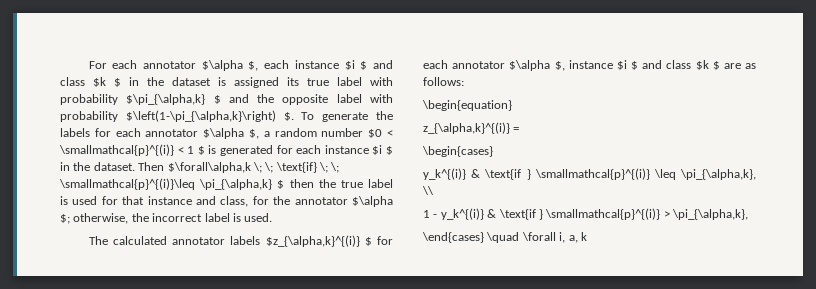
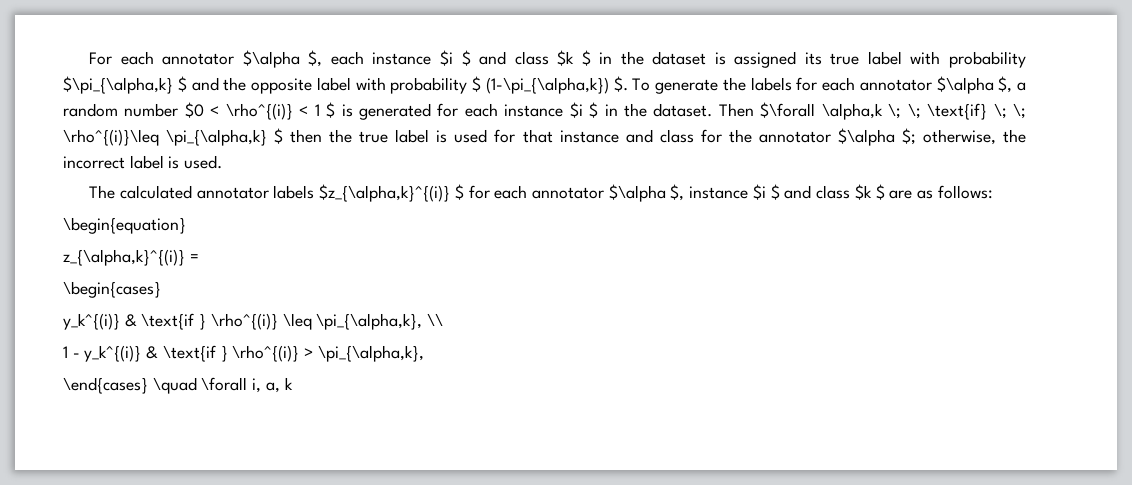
[125,110,276,122] $\left(1-\pi_{\alpha,k}\right) -> [472,76,609,94] $ (1-\pi_{\alpha,k})
[59,144,174,156] \smallmathcal{p}^{(i)} -> [225,103,293,120] \rho^{(i)}
[167,162,251,173] $\forall\alpha,k -> [760,102,883,120] $\forall \alpha,k
[59,178,195,190] \smallmathcal{p}^{(i)}\leq -> [63,129,159,146] \rho^{(i)}\leq
[220,196,249,207] class, -> [659,129,694,143] class
[534,168,650,180] \smallmathcal{p}^{(i)} -> [210,313,278,330] \rho^{(i)}
[545,208,661,220] \smallmathcal{p}^{(i)} -> [232,345,300,362] \rho^{(i)}

